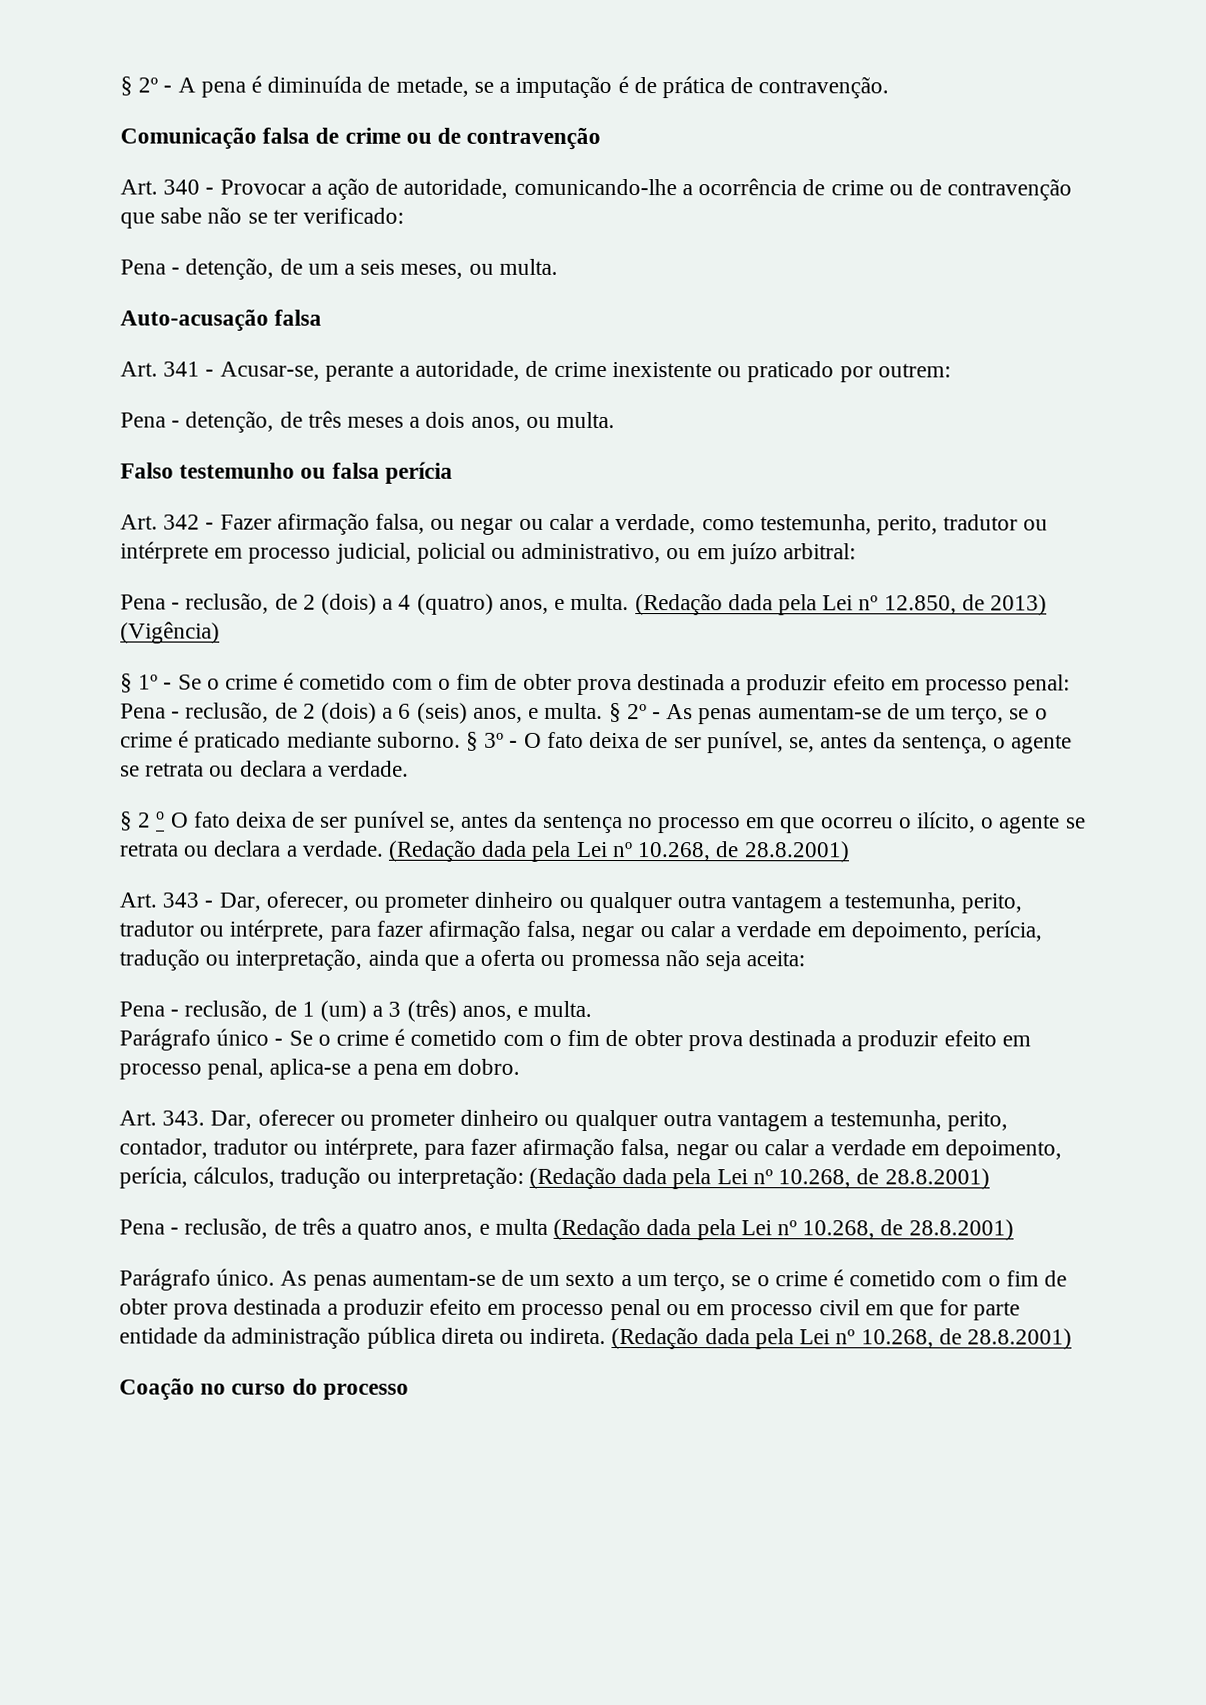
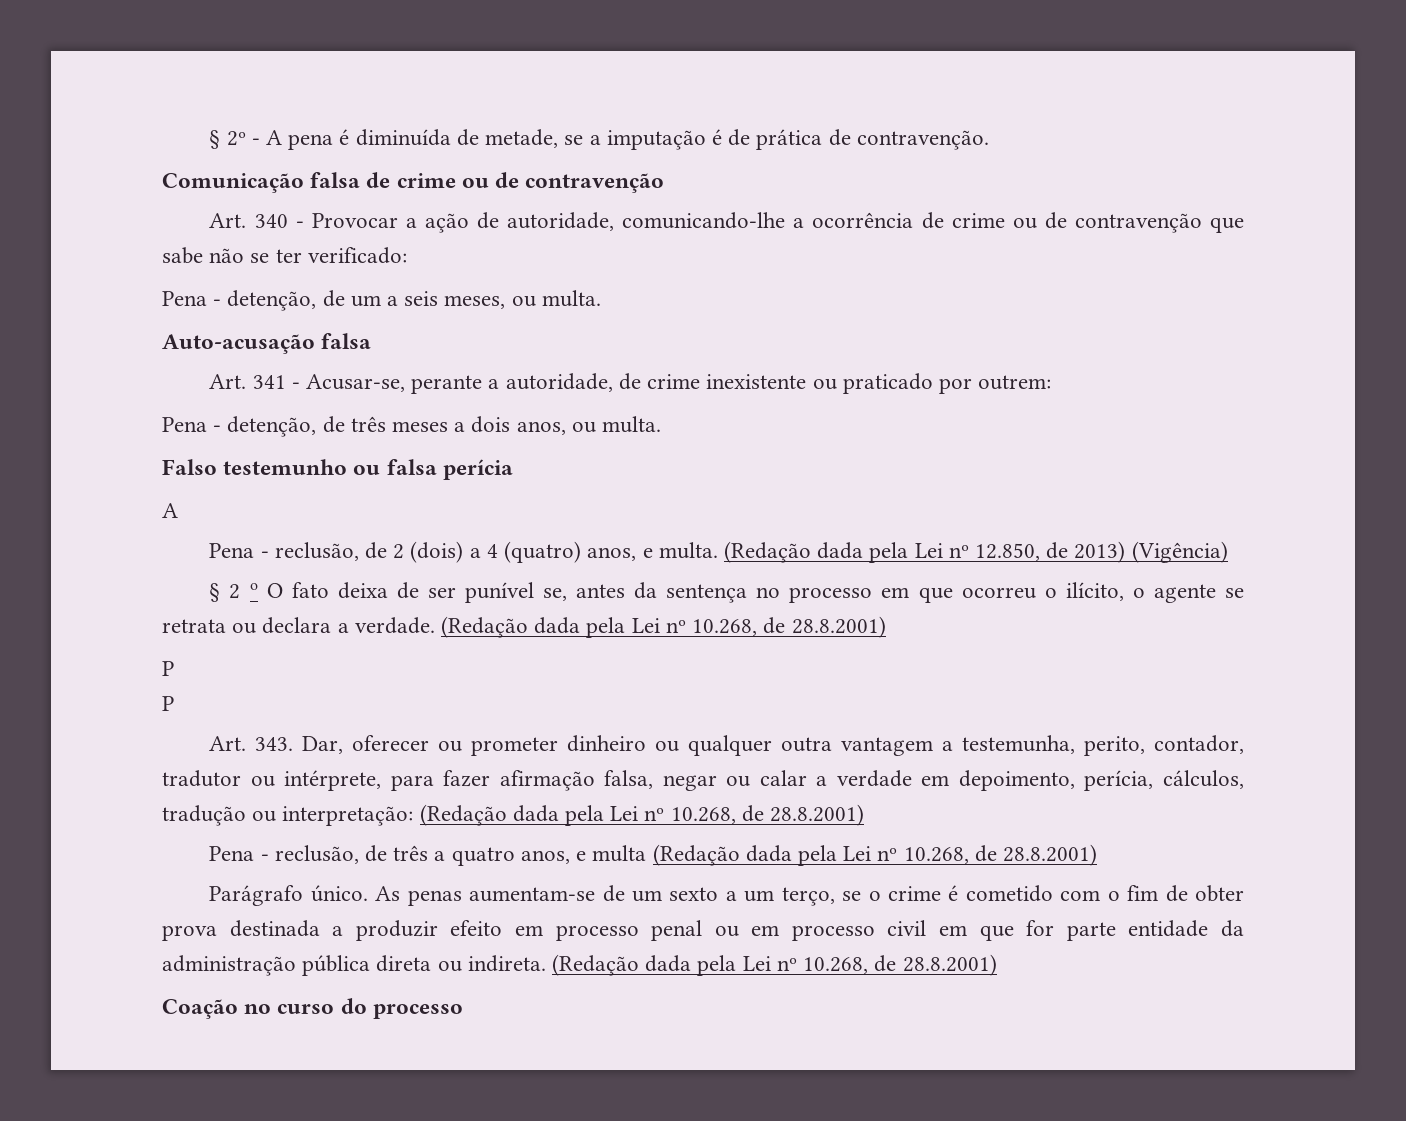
[120,512,1049,536] [120,541,857,565] Art. 342 - Fazer afirmação falsa, ou negar ou calar a verdade, como testemunha, perito, tradutor ou intérprete em processo judicial, policial ou administrativo, ou em juízo arbitral: -> [162,503,178,518] A
[120,672,1071,696] [120,701,1048,725] [120,730,1072,754] [120,760,410,777] // § 1º - Se o crime é cometido com o fim de obter prova destinada a produzir efeito em processo penal: Pena - reclusão, de 2 (dois) a 6 (seis) anos, e multa. § 2º - As penas aumentam-se de um terço, se o crime é praticado mediante suborno. § 3º - O fato deixa de ser punível, se, antes da sentença, o agente se retrata ou declara a verdade. -> (1228, 552) none
[119,891,1022,914] [119,919,1042,943] [119,948,806,972] [119,999,593,1022] [119,1028,1031,1052] [119,1058,521,1080] Art. 343 - Dar, oferecer, ou prometer dinheiro ou qualquer outra vantagem a testemunha, perito, tradutor ou intérprete, para fazer afirmação falsa, negar ou calar a verdade em depoimento, perícia, tradução ou interpretação, ainda que a oferta ou promessa não seja aceita: // Pena - reclusão, de 1 (um) a 3 (três) anos, e multa. // Parágrafo único - Se o crime é cometido com o fim de obter prova destinada a produzir efeito em processo penal, aplica-se a pena em dobro. -> [162,661,174,676] [162,696,174,711] P // P

